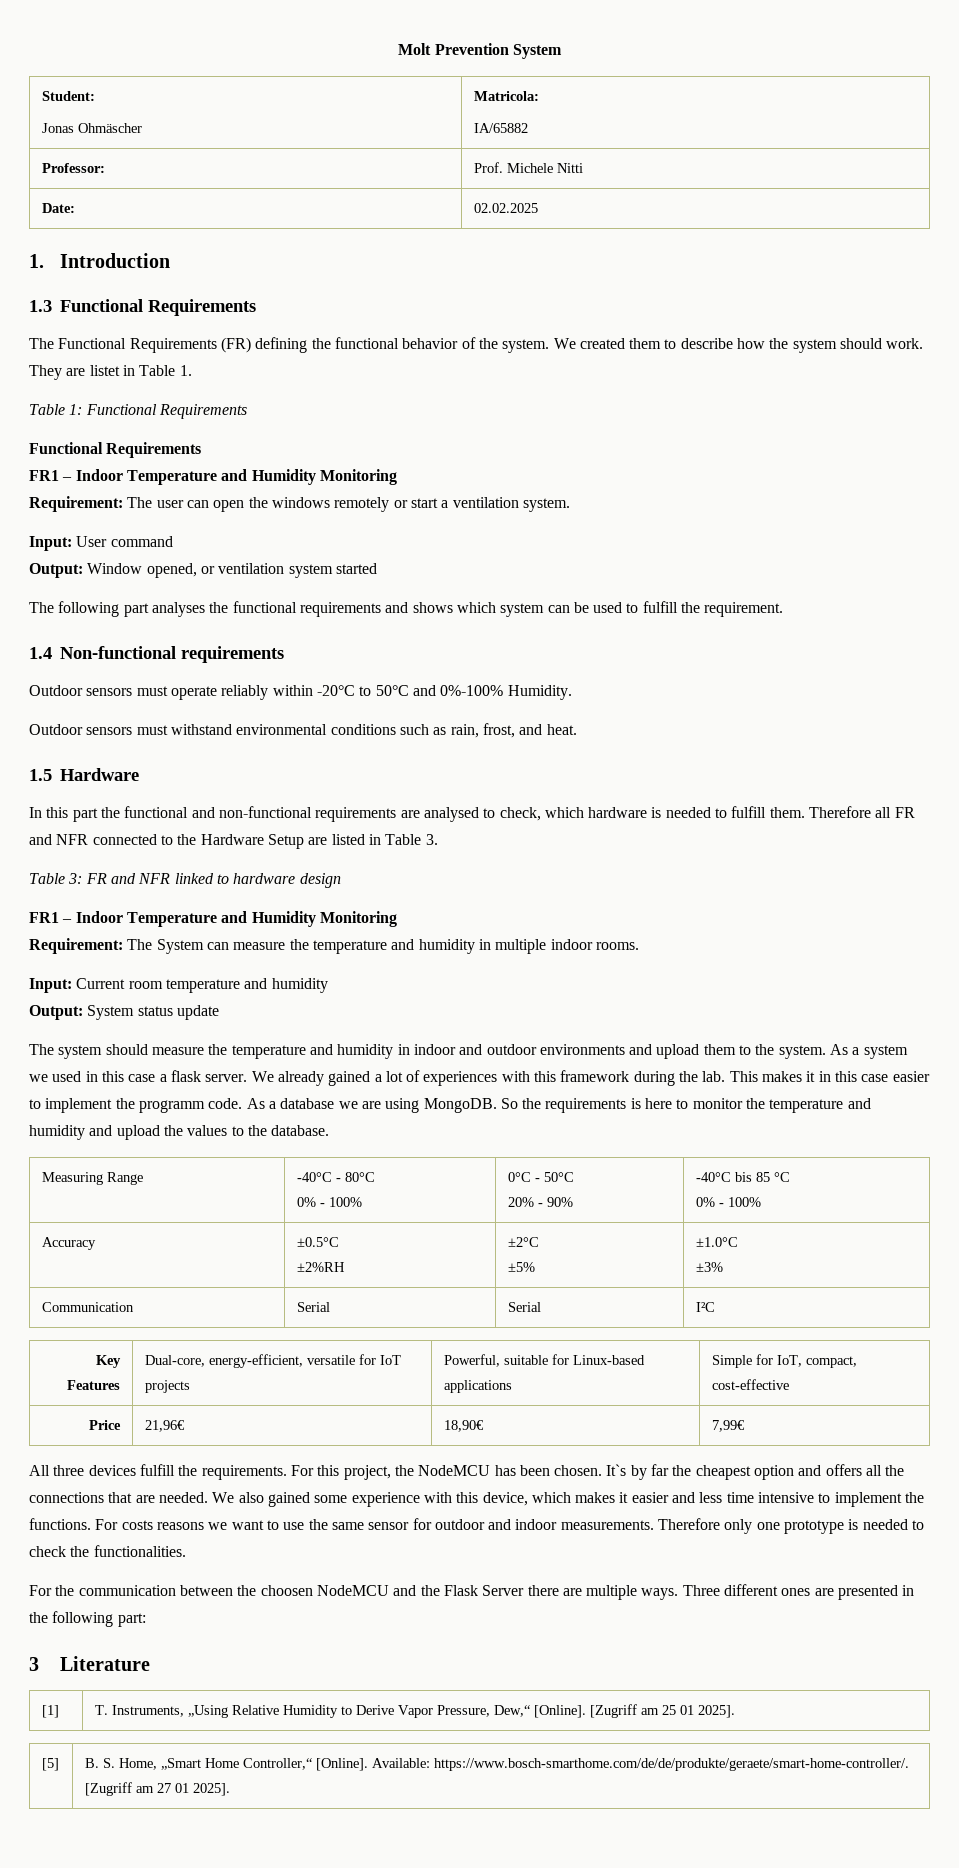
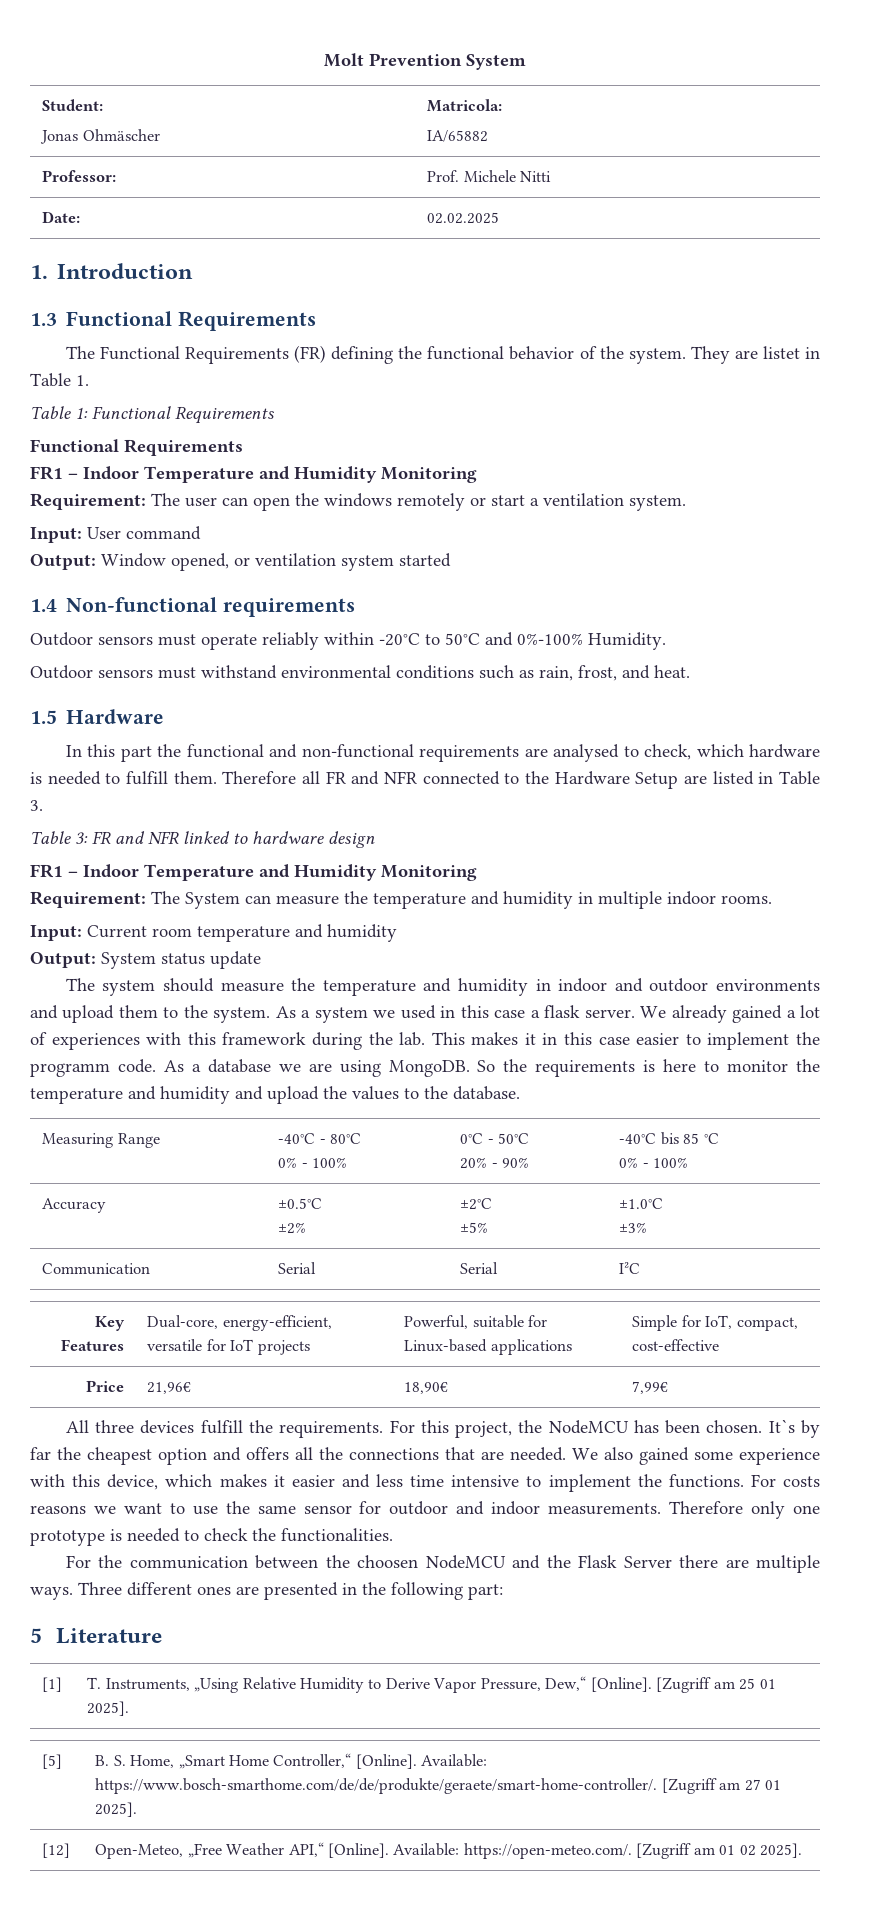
[553,338,924,353] We created them to describe how the system should work. -> (686, 356) none
[29,601,784,617] // The following part analyses the functional requirements and shows which system can be used to fulfill the requirement. -> (451, 560) none
[296,1262,345,1272] ±2%RH -> [278,1222,307,1234] ±2%
[29,1657,39,1671] 3 -> [30,1628,42,1643] 5
(230, 1789) none -> [42,1843,71,1858] [95,1842,803,1859] // [12] | Open-Meteo, „Free Weather API,“ [Online]. Available: https://open-meteo.com/. [Zugriff am 01 02 2025].

